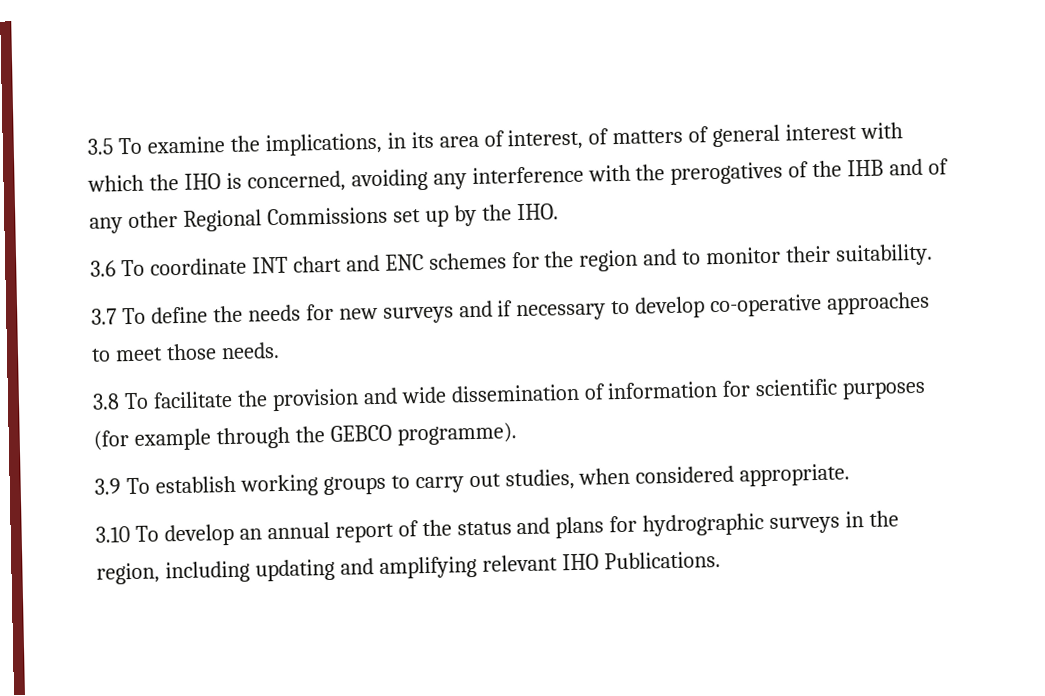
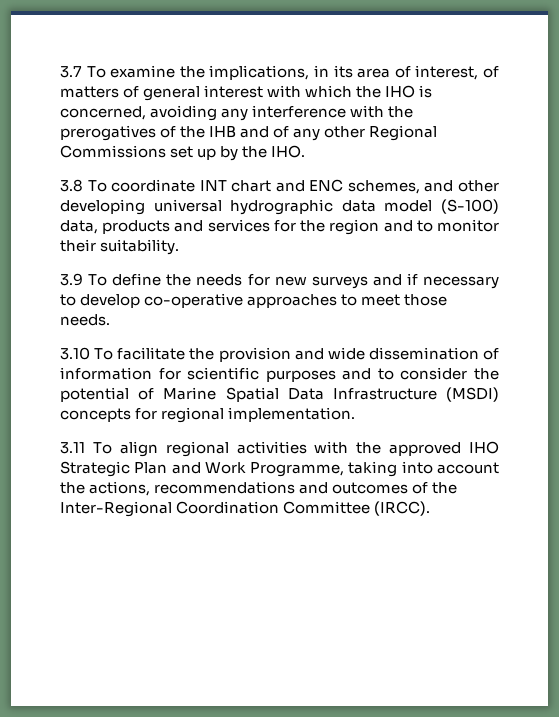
[87,138,113,155] 3.5 -> [60,66,82,78] 3.7
[90,260,116,277] 3.6 -> [60,179,83,192] 3.8
[428,252,507,270] schemes -> [347,180,499,194] [60,199,500,215] [60,219,270,234] schemes, and other developing universal hydrographic data model (S-100) data, products and services
[91,308,117,325] 3.7 -> [60,273,83,286] 3.9
[92,393,120,410] 3.8 -> [60,347,90,360] 3.10
[93,422,517,451] [94,463,851,497] [95,510,900,547] [96,551,721,585] (for example through the GEBCO programme). // 3.9 To establish working groups to carry out studies, when considered appropriate. // 3.10 To develop an annual report of the status and plans for hydrographic surveys in the region, including updating and amplifying relevant IHO Publications. -> [342,367,499,380] [60,387,499,402] [60,407,356,423] [60,441,499,457] [60,461,499,477] [60,481,458,496] [60,501,431,517] and to consider the potential of Marine Spatial Data Infrastructure (MSDI) concepts for regional implementation. // 3.11 To align regional activities with the approved IHO Strategic Plan and Work Programme, taking into account the actions, recommendations and outcomes of the Inter-Regional Coordination Committee (IRCC).

